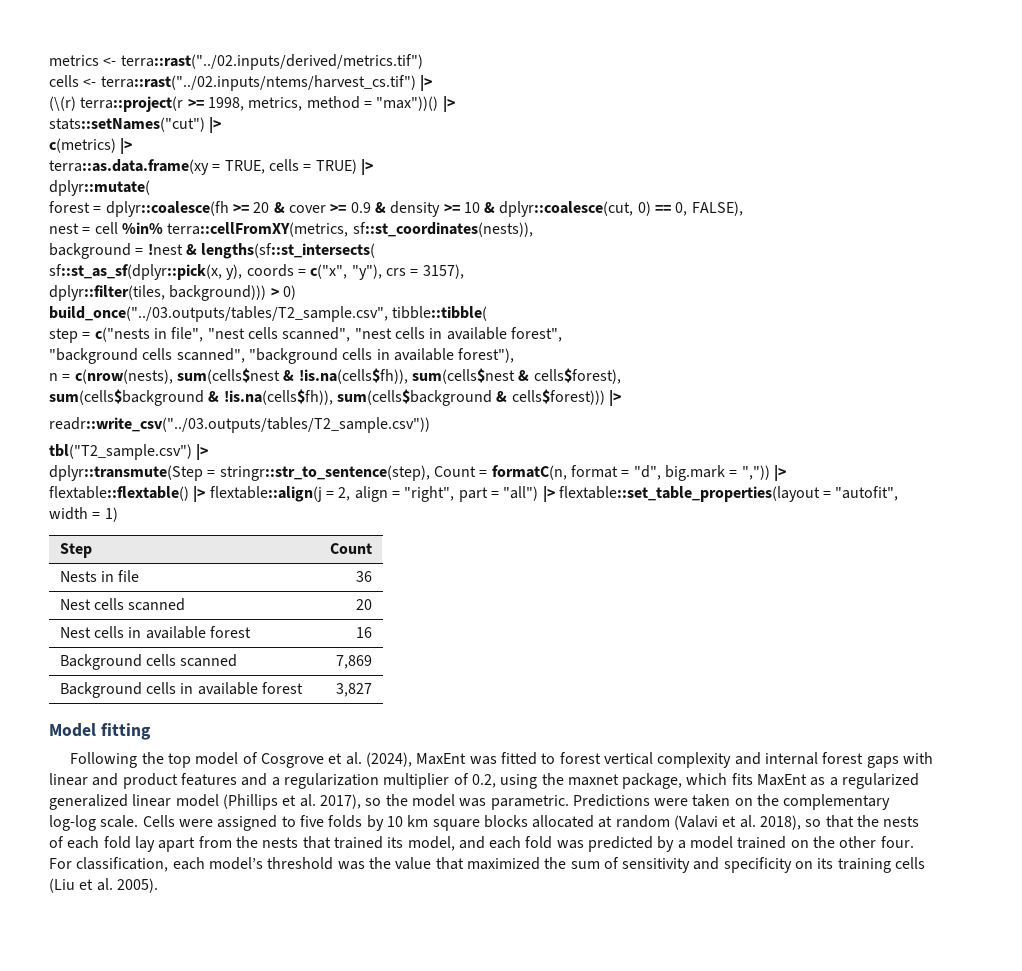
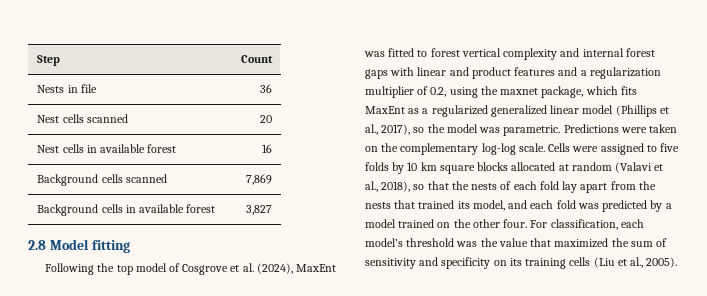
[49,54,423,70] [49,75,432,91] [49,96,455,112] [49,117,222,133] [49,138,133,154] [49,159,373,175] [49,180,150,196] [49,201,743,217] [49,222,533,237] [49,243,376,259] [49,264,464,280] [49,285,296,301] [49,306,488,322] [49,327,562,343] [49,348,515,364] [49,368,621,384] [49,389,621,406] [49,417,430,433] [49,444,209,460] [49,465,786,481] [49,486,899,502] [49,507,118,522] metrics <- terra::rast("../02.inputs/derived/metrics.tif") // cells <- terra::rast("../02.inputs/ntems/harvest_cs.tif") |> // (\(r) terra::project(r >= 1998, metrics, method = "max"))() |> // stats::setNames("cut") |> // c(metrics) |> // terra::as.data.frame(xy = TRUE, cells = TRUE) |> // dplyr::mutate( // forest = dplyr::coalesce(fh >= 20 & cover >= 0.9 & density >= 10 & dplyr::coalesce(cut, 0) == 0, FALSE), // nest = cell %in% terra::cellFromXY(metrics, sf::st_coordinates(nests)), // background = !nest & lengths(sf::st_intersects( // sf::st_as_sf(dplyr::pick(x, y), coords = c("x", "y"), crs = 3157), // dplyr::filter(tiles, background))) > 0) // build_once("../03.outputs/tables/T2_sample.csv", tibble::tibble( // step = c("nests in file", "nest cells scanned", "nest cells in available forest", // "background cells scanned", "background cells in available forest"), // n = c(nrow(nests), sum(cells$nest & !is.na(cells$fh)), sum(cells$nest & cells$forest), // sum(cells$background & !is.na(cells$fh)), sum(cells$background & cells$forest))) |> // readr::write_csv("../03.outputs/tables/T2_sample.csv")) // tbl("T2_sample.csv") |> // dplyr::transmute(Step = stringr::str_to_sentence(step), Count = formatC(n, format = "d", big.mark = ",")) |> // flextable::flextable() |> flextable::align(j = 2, align = "right", part = "all") |> flextable::set_table_properties(layout = "autofit", width = 1) // -> (37, 60) none
(373, 690) none -> [28,240,46,250] 2.8
[299,794,316,807] al. -> [365,124,378,135] al.,
[739,815,756,828] al. -> [365,181,378,192] al.,
[96,878,113,891] al. -> [630,257,644,268] al.,

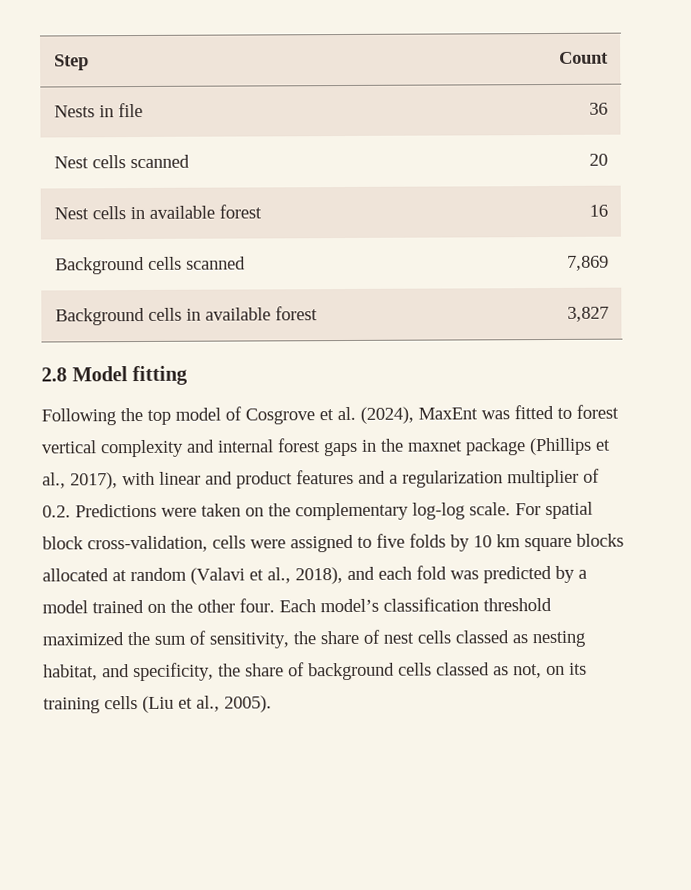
(388, 74) none -> [361,437,611,456] [42,472,118,490] in the maxnet package (Phillips et al., 2017),
[430,86,637,98] [365,105,669,117] [365,124,561,136] 0.2, using the maxnet package, which fits MaxEnt as a regularized generalized linear model (Phillips et al., 2017), so the model was parametric. -> [42,505,71,518] 0.2.
[548,143,571,152] Cells -> [515,501,593,520] [42,535,246,553] For spatial block cross-validation, cells
[413,181,656,193] [365,200,505,211] so that the nests of each fold lay apart from the nests that trained its model, -> (343, 576) none
[530,219,644,230] [365,238,668,248] [365,257,491,269] For classification, each model’s threshold was the value that maximized the sum of sensitivity and specificity -> [279,597,552,613] [42,629,585,649] [43,662,542,682] Each model’s classification threshold maximized the sum of sensitivity, the share of nest cells classed as nesting habitat, and specificity, the share of background cells classed as not,

